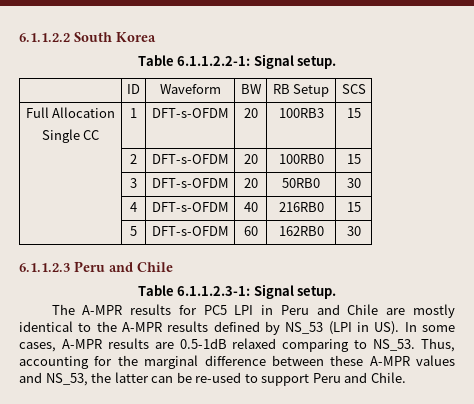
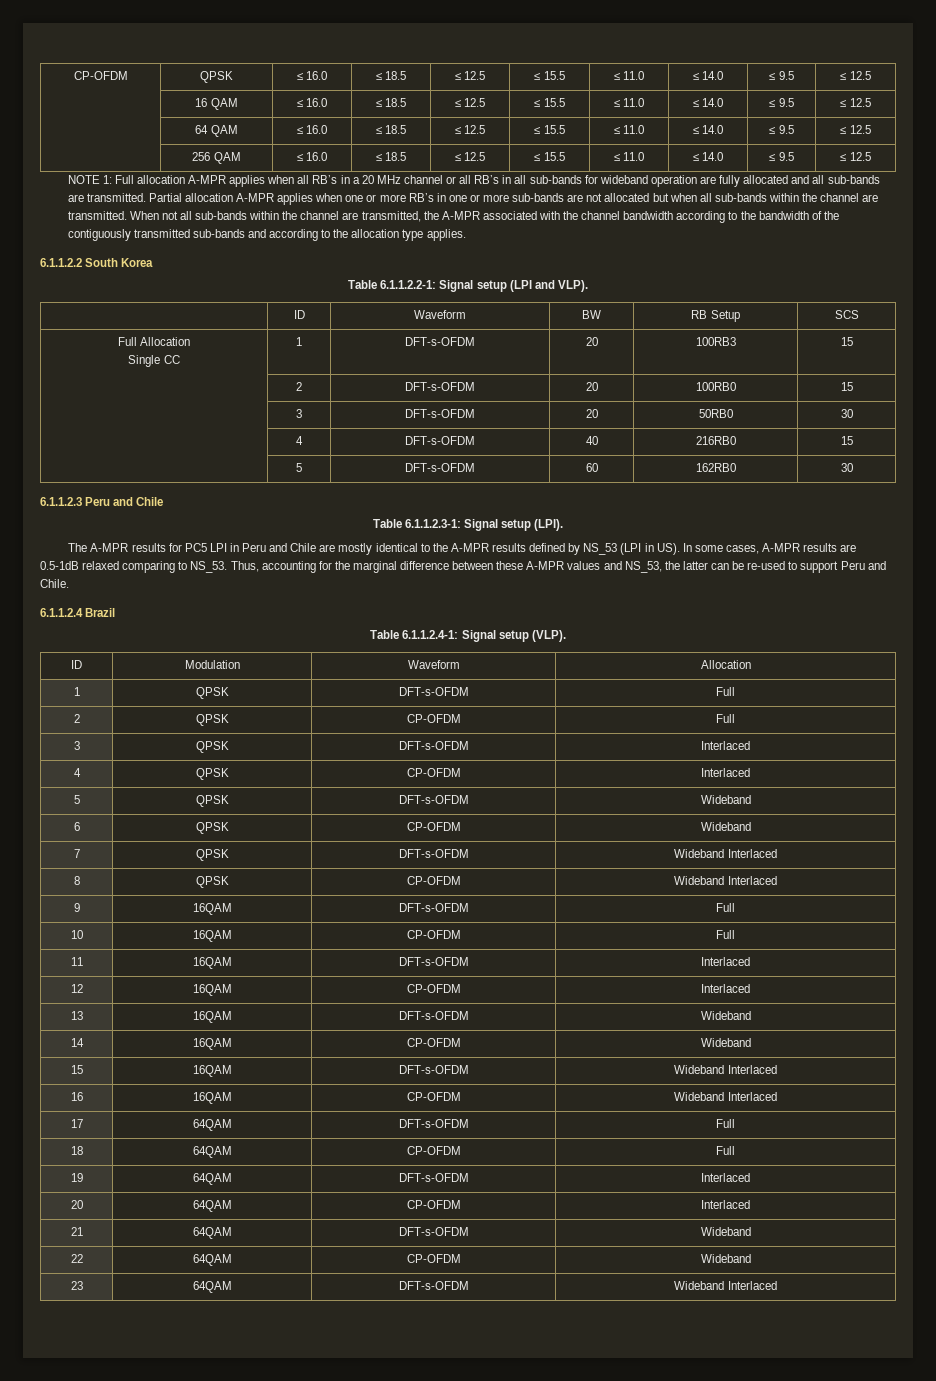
(19, 37) none -> [73,71,128,80] [200,71,233,83] [296,71,328,80] [375,71,407,80] [454,71,486,80] [534,71,565,80] [613,71,645,80] [692,71,724,80] [769,71,794,80] [840,71,871,80] [195,98,238,110] [296,98,328,107] [375,98,407,107] [454,98,486,107] [534,98,565,107] [613,98,645,107] [692,98,724,107] [769,98,794,107] [840,98,871,107] [195,125,238,137] [296,125,328,134] [375,125,407,134] [454,125,486,134] [534,125,565,134] [613,125,645,134] [692,125,724,134] [769,125,794,134] [840,125,871,134] [192,152,241,164] [296,152,328,161] [375,152,407,161] [454,152,486,161] [534,152,565,161] [613,152,645,161] [692,152,724,161] [769,152,794,161] [840,152,871,161] [67,175,880,187] [67,193,879,205] [67,211,839,223] [67,229,466,241] CP-OFDM | QPSK | ≤ 16.0 | ≤ 18.5 | ≤ 12.5 | ≤ 15.5 | ≤ 11.0 | ≤ 14.0 | ≤ 9.5 | ≤ 12.5 // | 16 QAM | ≤ 16.0 | ≤ 18.5 | ≤ 12.5 | ≤ 15.5 | ≤ 11.0 | ≤ 14.0 | ≤ 9.5 | ≤ 12.5 // | 64 QAM | ≤ 16.0 | ≤ 18.5 | ≤ 12.5 | ≤ 15.5 | ≤ 11.0 | ≤ 14.0 | ≤ 9.5 | ≤ 12.5 // | 256 QAM | ≤ 16.0 | ≤ 18.5 | ≤ 12.5 | ≤ 15.5 | ≤ 11.0 | ≤ 14.0 | ≤ 9.5 | ≤ 12.5 // NOTE 1: Full allocation A-MPR applies when all RB’s in a 20 MHz channel or all RB’s in all sub-bands for wideband operation are fully allocated and all sub-bands are transmitted. Partial allocation A-MPR applies when one or more RB’s in one or more sub-bands are not allocated but when all sub-bands within the channel are transmitted. When not all sub-bands within the channel are transmitted, the A-MPR associated with the channel bandwidth according to the bandwidth of the contiguously transmitted sub-bands and according to the allocation type applies. //
[297,56,337,69] setup. -> [476,280,588,292] setup (LPI and VLP).
[297,286,337,299] setup. -> [501,519,564,531] setup (LPI).
(406, 377) none -> [40,608,116,617] [370,630,566,642] [71,660,82,669] [184,660,240,669] [407,660,460,669] [700,660,751,669] [73,687,80,696] [195,687,229,699] [398,687,469,696] [716,687,735,696] [73,714,80,723] [195,714,229,726] [406,714,461,723] [716,714,735,723] [73,741,80,750] [195,741,229,753] [398,741,469,750] [701,741,750,750] [73,768,81,777] [195,768,229,780] [406,768,461,777] [701,768,750,777] [73,795,80,804] [195,795,229,807] [398,795,469,804] [700,795,751,804] [73,822,80,831] [195,822,229,834] [406,822,461,831] [700,822,751,831] [73,849,80,858] [195,849,229,861] [398,849,469,858] [674,849,777,858] [73,876,80,885] [195,876,229,888] [406,876,461,885] [674,876,777,885] [73,903,80,912] [192,903,232,915] [398,903,469,912] [716,903,735,912] [70,930,83,939] [192,930,232,942] [406,930,461,939] [716,930,735,939] [70,957,83,966] [192,957,232,969] [398,957,469,966] [701,957,750,966] [70,984,83,993] [192,984,232,996] [406,984,461,993] [701,984,750,993] [70,1011,83,1020] [192,1011,232,1023] [398,1011,469,1020] [700,1011,751,1020] [70,1038,84,1047] [192,1038,232,1050] [406,1038,461,1047] [700,1038,751,1047] [70,1065,83,1074] [192,1065,232,1077] [398,1065,469,1074] [674,1065,777,1074] [70,1092,83,1101] [192,1092,232,1104] [406,1092,461,1101] [674,1092,777,1101] [70,1119,83,1128] [192,1119,232,1131] [398,1119,469,1128] [716,1119,735,1128] [70,1146,83,1155] [192,1146,232,1158] [406,1146,461,1155] [716,1146,735,1155] [70,1173,83,1182] [192,1173,232,1185] [398,1173,469,1182] [701,1173,750,1182] [70,1200,83,1209] [192,1200,232,1212] [406,1200,461,1209] [701,1200,750,1209] [70,1227,83,1236] [192,1227,232,1239] [398,1227,469,1236] [700,1227,751,1236] [70,1254,83,1263] [192,1254,232,1266] [406,1254,461,1263] [700,1254,751,1263] [70,1281,83,1290] [192,1281,232,1293] [398,1281,469,1290] [674,1281,777,1290] // 6.1.1.2.4 Brazil // Table 6.1.1.2.4-1: Signal setup (VLP). // ID | Modulation | Waveform | Allocation // 1 | QPSK | DFT-s-OFDM | Full // 2 | QPSK | CP-OFDM | Full // 3 | QPSK | DFT-s-OFDM | Interlaced // 4 | QPSK | CP-OFDM | Interlaced // 5 | QPSK | DFT-s-OFDM | Wideband // 6 | QPSK | CP-OFDM | Wideband // 7 | QPSK | DFT-s-OFDM | Wideband Interlaced // 8 | QPSK | CP-OFDM | Wideband Interlaced // 9 | 16QAM | DFT-s-OFDM | Full // 10 | 16QAM | CP-OFDM | Full // 11 | 16QAM | DFT-s-OFDM | Interlaced // 12 | 16QAM | CP-OFDM | Interlaced // 13 | 16QAM | DFT-s-OFDM | Wideband // 14 | 16QAM | CP-OFDM | Wideband // 15 | 16QAM | DFT-s-OFDM | Wideband Interlaced // 16 | 16QAM | CP-OFDM | Wideband Interlaced // 17 | 64QAM | DFT-s-OFDM | Full // 18 | 64QAM | CP-OFDM | Full // 19 | 64QAM | DFT-s-OFDM | Interlaced // 20 | 64QAM | CP-OFDM | Interlaced // 21 | 64QAM | DFT-s-OFDM | Wideband // 22 | 64QAM | CP-OFDM | Wideband // 23 | 64QAM | DFT-s-OFDM | Wideband Interlaced

